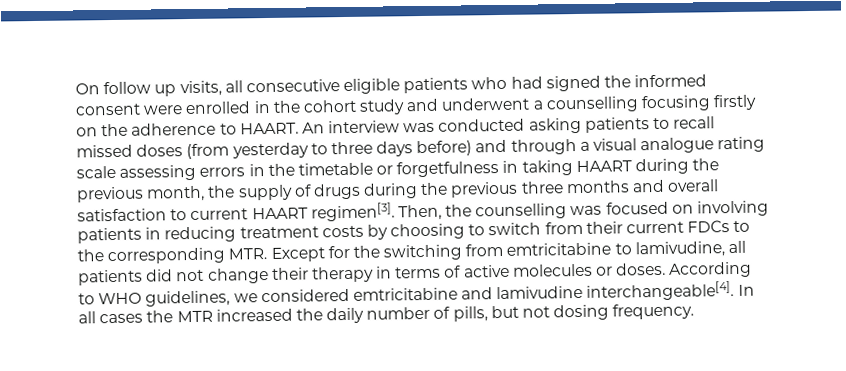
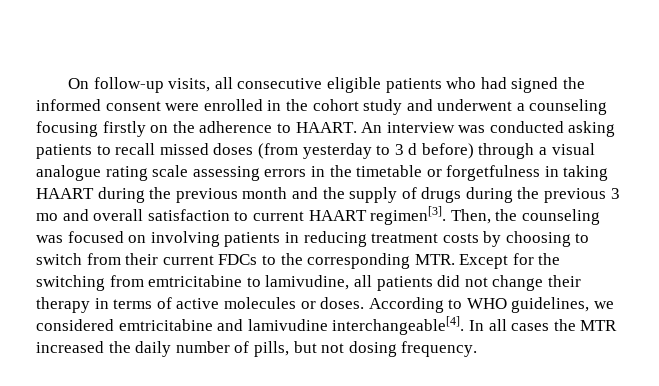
[103,81,177,97] follow up -> [93,77,164,93] follow-up
[545,96,639,113] counselling -> [529,99,608,115] counseling
[330,139,508,157] three days before) and -> [394,143,474,159] 3 d before)
[146,185,206,202] month, -> [242,187,318,199] month and
[520,180,630,194] three months -> [610,188,620,199] [36,213,58,221] 3 mo
[475,203,568,220] counselling -> [521,209,600,225] counseling

